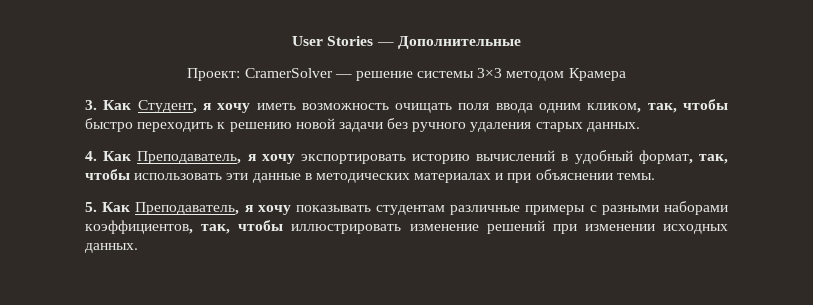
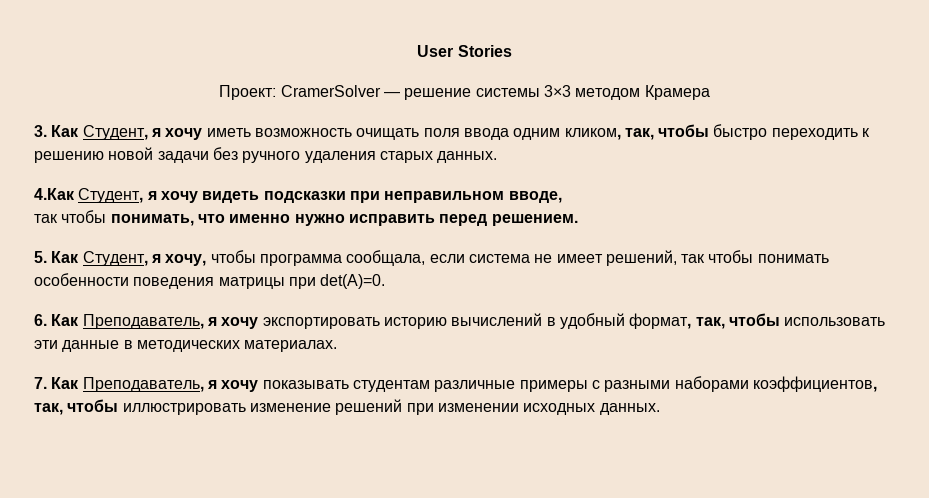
[376,36,521,49] — Дополнительные -> (512, 51) none
[85,151,97,161] 4. -> [34,188,562,203] [34,210,578,226] [34,250,829,266] [34,273,386,289] [34,314,47,326] 4.Как Студент, я хочу видеть подсказки при неправильном вводе, // так чтобы понимать, что именно нужно исправить перед решением. // 5. Как Студент, я хочу, чтобы программа сообщала, если система не имеет решений, так чтобы понимать особенности поведения матрицы при det(A)=0. // 6.
[414,169,655,183] [85,202,97,212] материалах и при объяснении темы. // 5. -> [244,340,338,352] [34,377,47,389] материалах. // 7.

